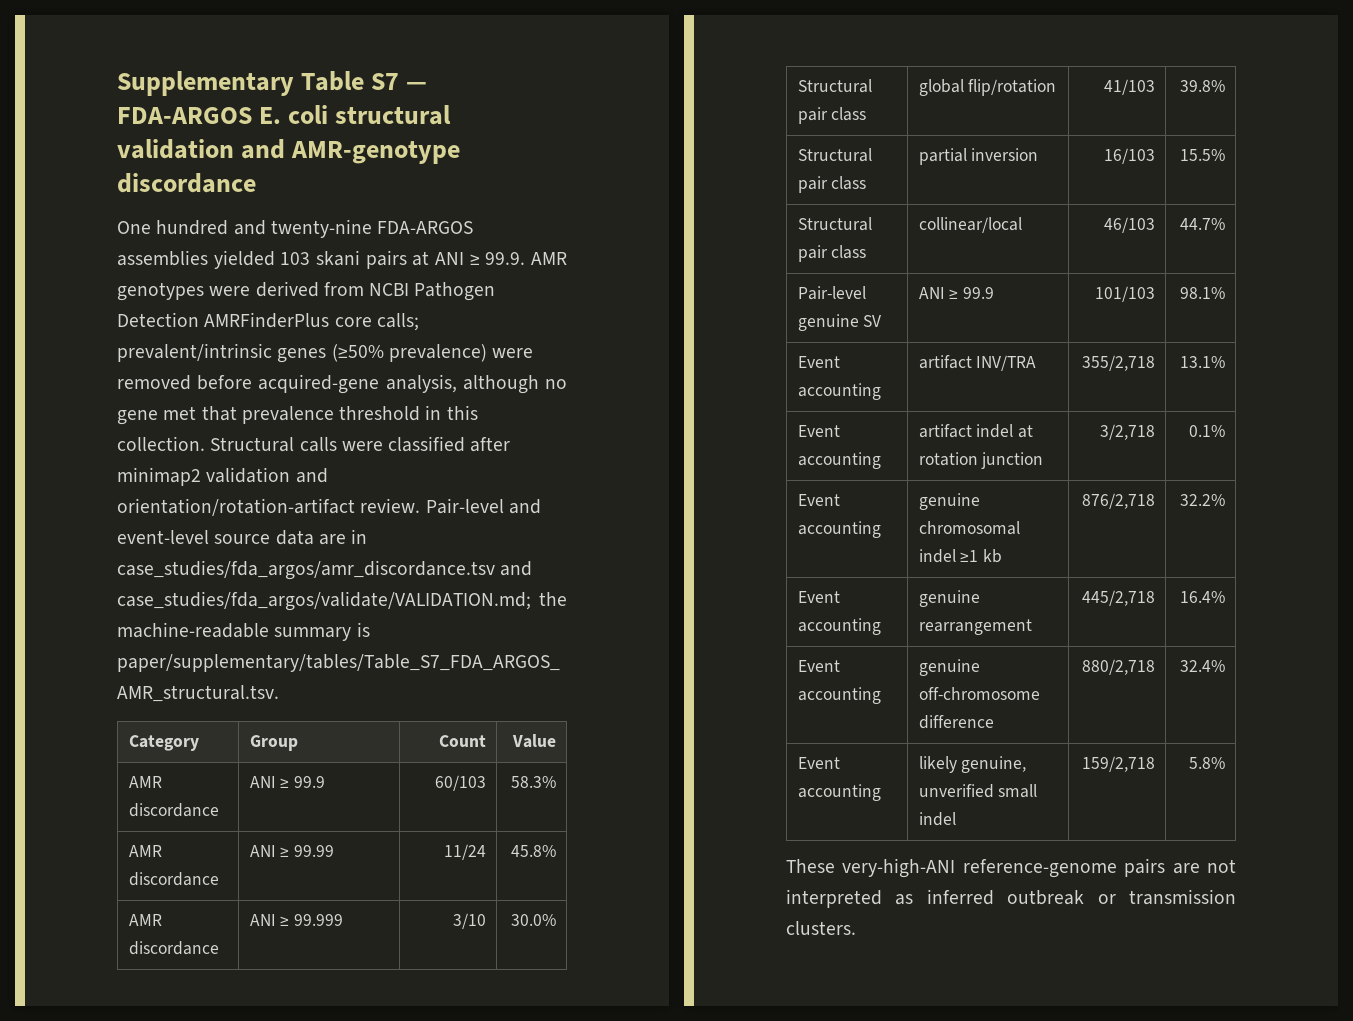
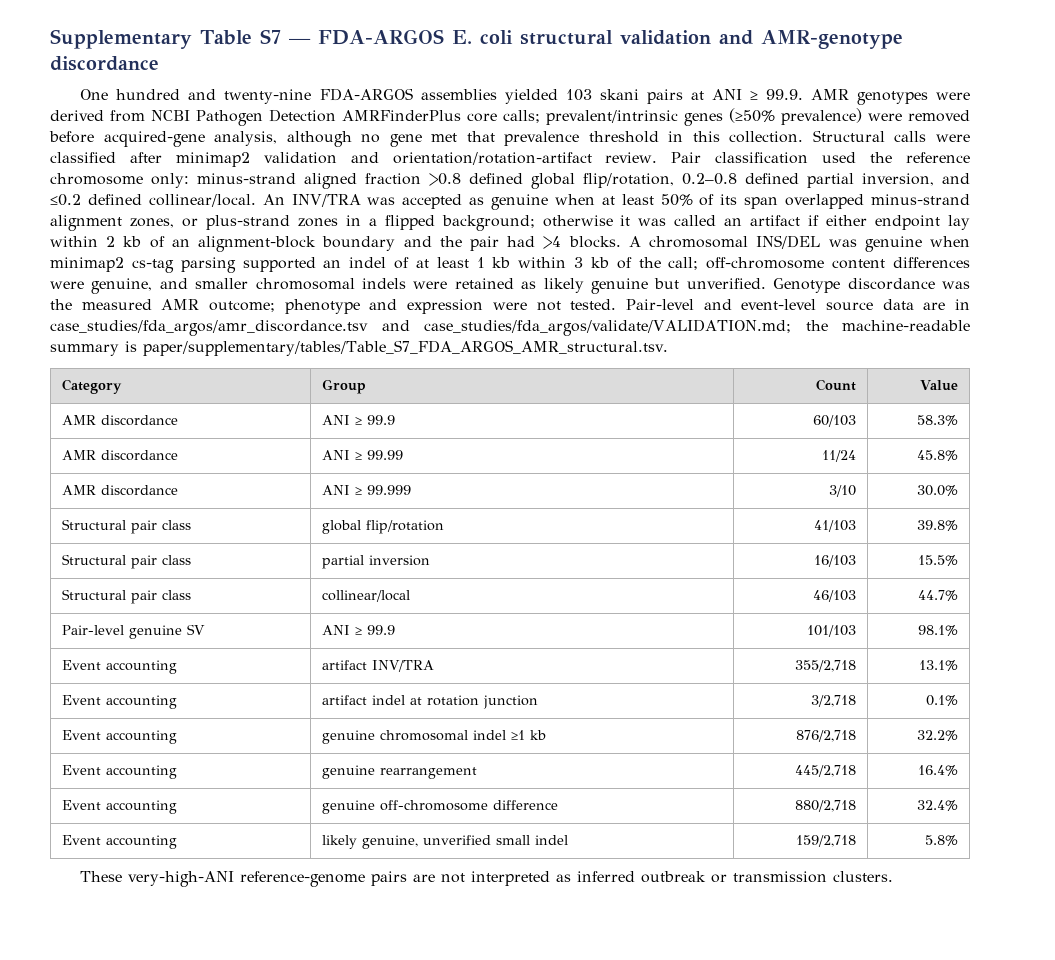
(421, 505) none -> [671,152,971,164] [50,173,970,189] [50,194,970,210] [50,215,971,231] [50,235,970,252] [50,257,971,273] [50,278,970,294] [50,299,617,314] Pair classification used the reference chromosome only: minus-strand aligned fraction >0.8 defined global flip/rotation, 0.2–0.8 defined partial inversion, and ≤0.2 defined collinear/local. An INV/TRA was accepted as genuine when at least 50% of its span overlapped minus-strand alignment zones, or plus-strand zones in a flipped background; otherwise it was called an artifact if either endpoint lay within 2 kb of an alignment-block boundary and the pair had >4 blocks. A chromosomal INS/DEL was genuine when minimap2 cs-tag parsing supported an indel of at least 1 kb within 3 kb of the call; off-chromosome content differences were genuine, and smaller chromosomal indels were retained as likely genuine but unverified. Genotype discordance was the measured AMR outcome; phenotype and expression were not tested.

